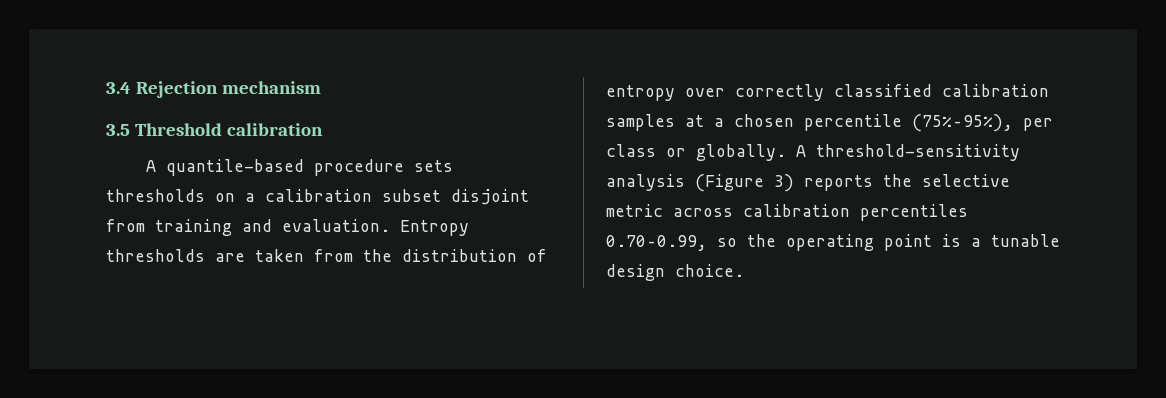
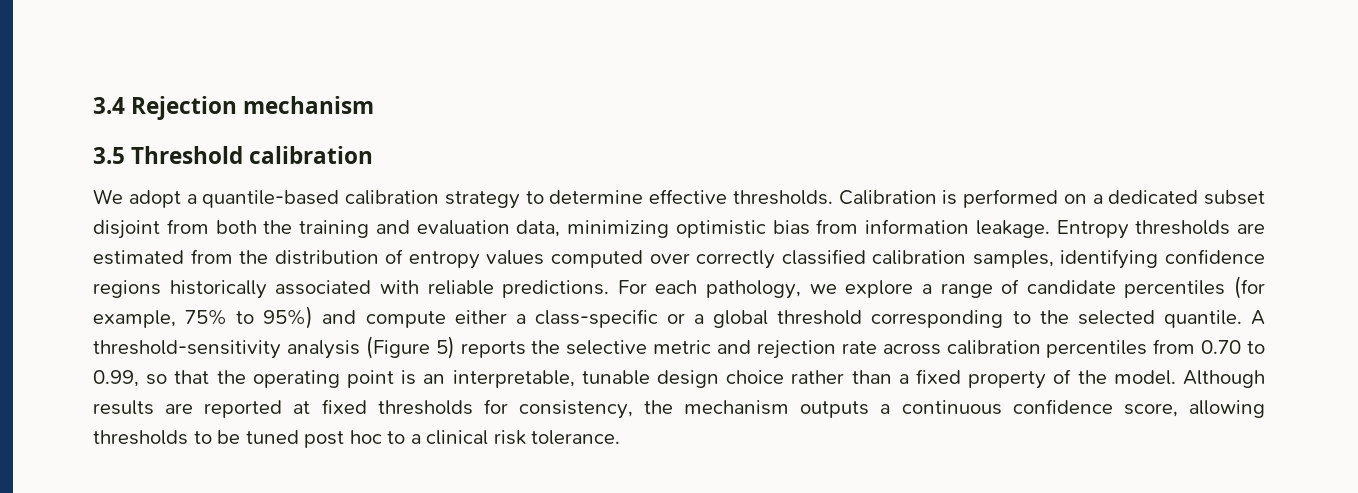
[145,159,453,176] [106,189,205,202] A quantile-based procedure sets thresholds -> [93,189,1058,209] We adopt a quantile-based calibration strategy to determine effective thresholds. Calibration is performed
[265,189,372,202] calibration -> [1108,190,1199,204] dedicated
[155,219,390,236] training and evaluation. -> [215,219,1050,238] both the training and evaluation data, minimizing optimistic bias from information leakage.
[255,249,304,262] taken -> [93,250,184,265] estimated
(675, 93) none -> [486,250,643,268] values computed
[606,114,1053,132] [606,144,786,161] samples at a chosen percentile (75%–95%), per class or globally. -> [972,249,1265,269] [93,276,1265,299] [93,306,1242,329] samples, identifying confidence regions historically associated with reliable predictions. For each pathology, we explore a range of candidate percentiles (for example, 75% to 95%) and compute either a class-specific or a global threshold corresponding to the selected quantile.
[774,174,794,192] 3) -> [435,336,455,359] 5)
[673,204,968,221] [606,234,1060,251] [606,264,744,281] across calibration percentiles 0.70–0.99, so the operating point is a tunable design choice. -> [717,339,1265,359] [93,369,1266,389] [93,399,1266,419] [93,430,621,448] and rejection rate across calibration percentiles from 0.70 to 0.99, so that the operating point is an interpretable, tunable design choice rather than a fixed property of the model. Although results are reported at fixed thresholds for consistency, the mechanism outputs a continuous confidence score, allowing thresholds to be tuned post hoc to a clinical risk tolerance.

